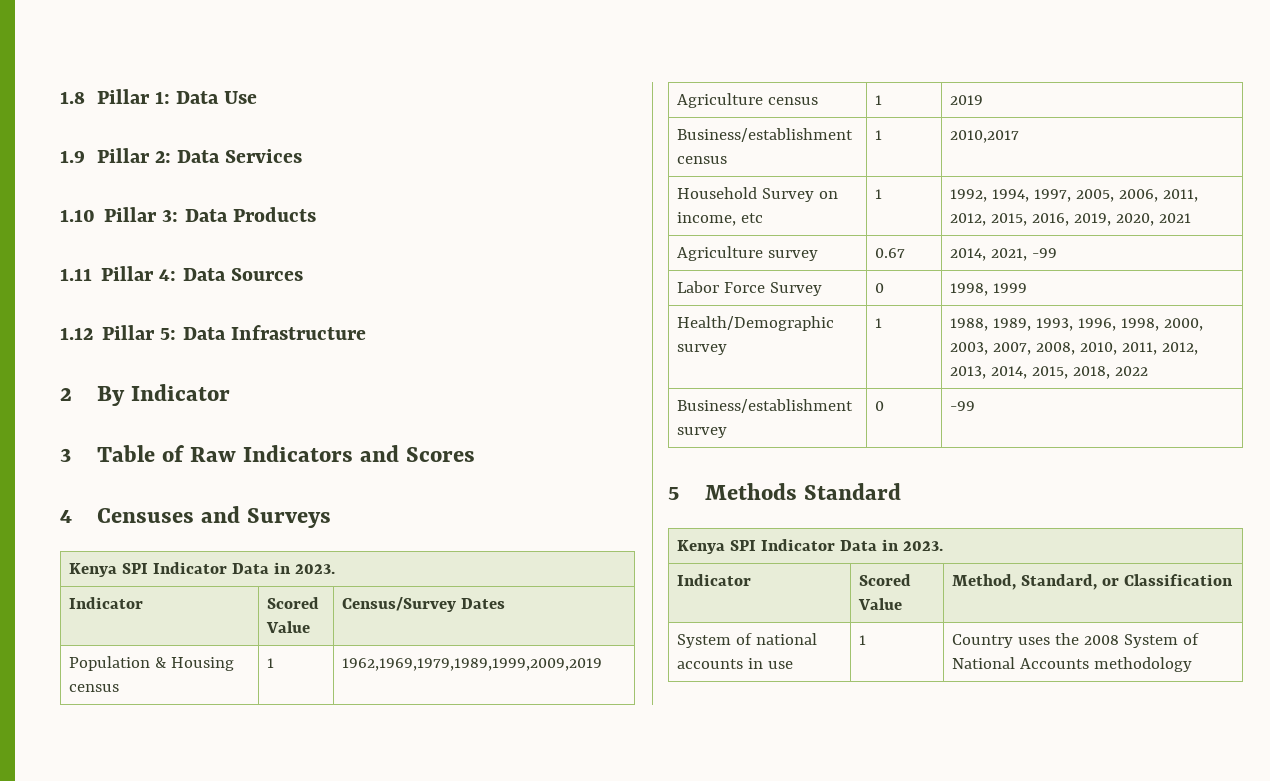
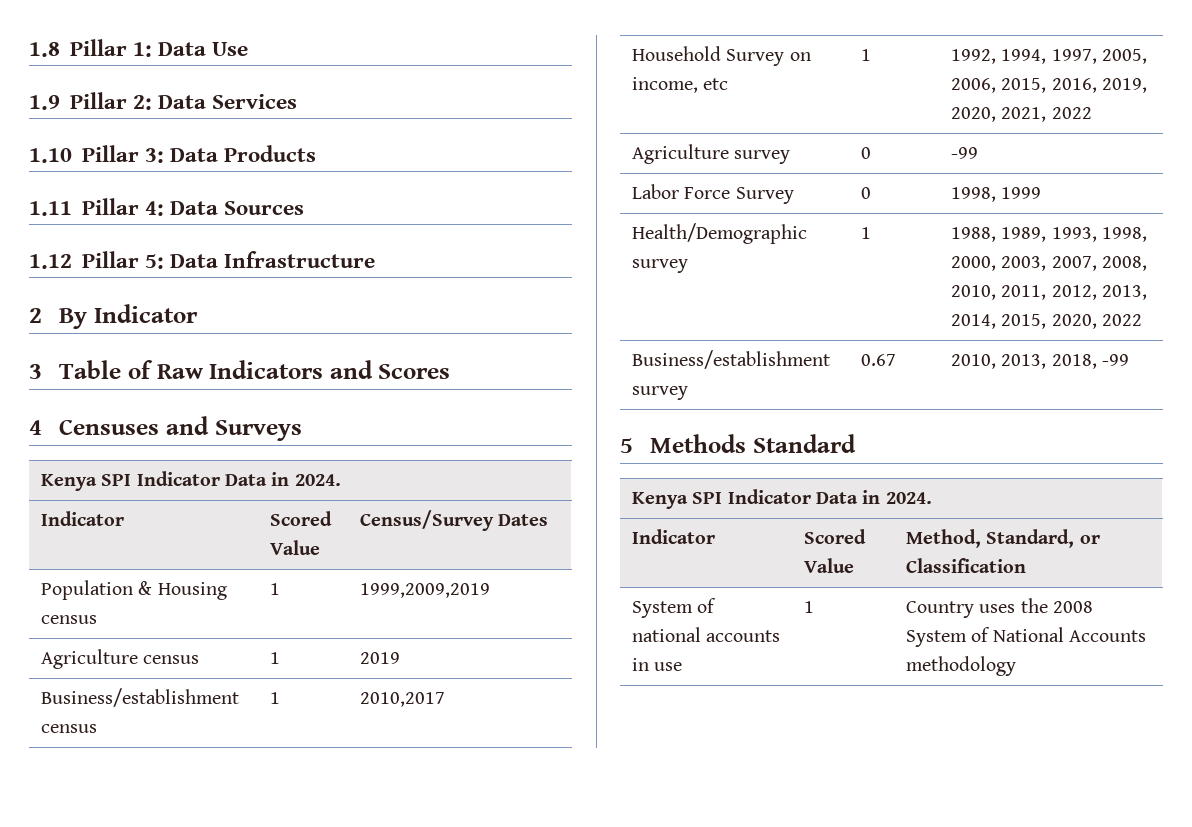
[295,564,336,574] 2023. -> [294,474,341,486] 2024.
[342,658,603,671] 1962,1969,1979,1989,1999,2009,2019 -> [360,583,491,598] 1999,2009,2019
[1163,189,1199,202] [950,213,987,226] 2011, 2012, -> (997, 85) none
[1159,213,1192,223] 2021 -> [1001,107,1092,122] 2021, 2022
[875,248,906,258] [950,248,1028,261] 0.67 | 2014, 2021, -> [861,147,872,159] 0 |
[1078,318,1117,331] 1996, -> (1097, 234) none
[1073,366,1111,379] 2018, -> [1051,314,1097,329] 2020,
[875,401,885,411] 0 | -> [861,354,897,366] [951,354,1097,369] 0.67 | 2010, 2013, 2018,
[903,541,944,551] 2023. -> [885,492,932,504] 2024.

